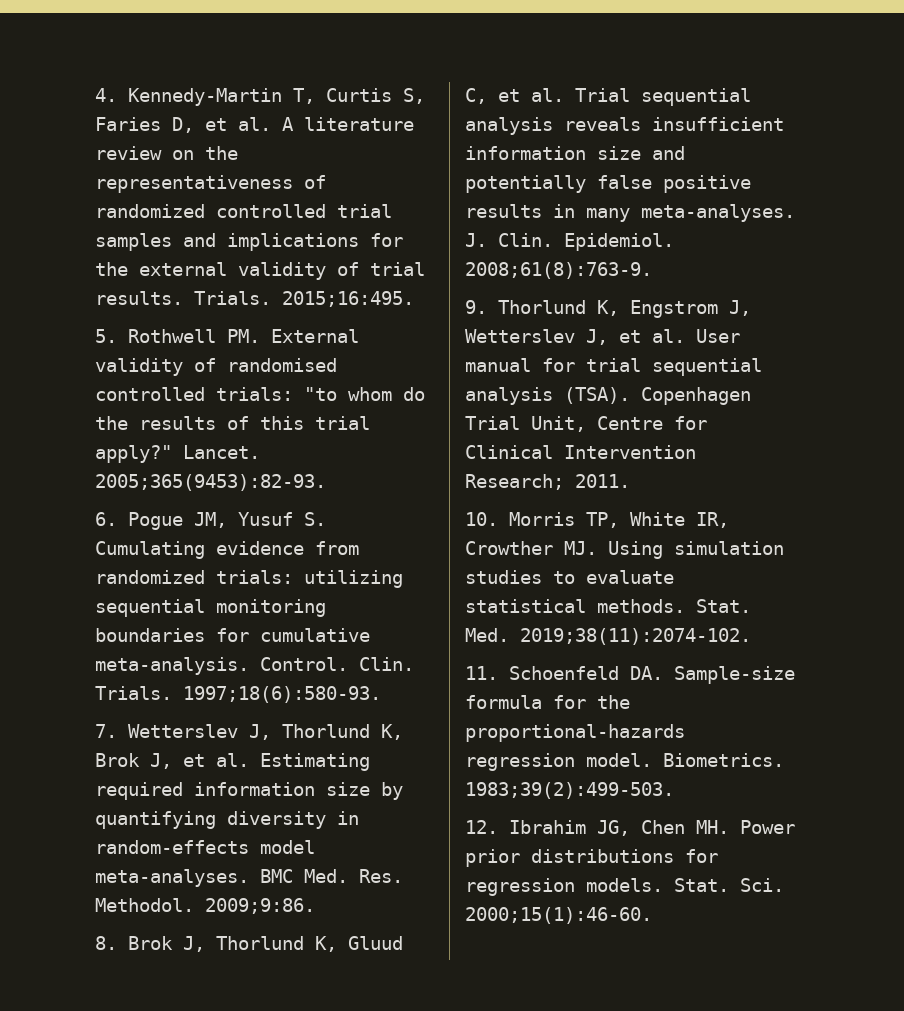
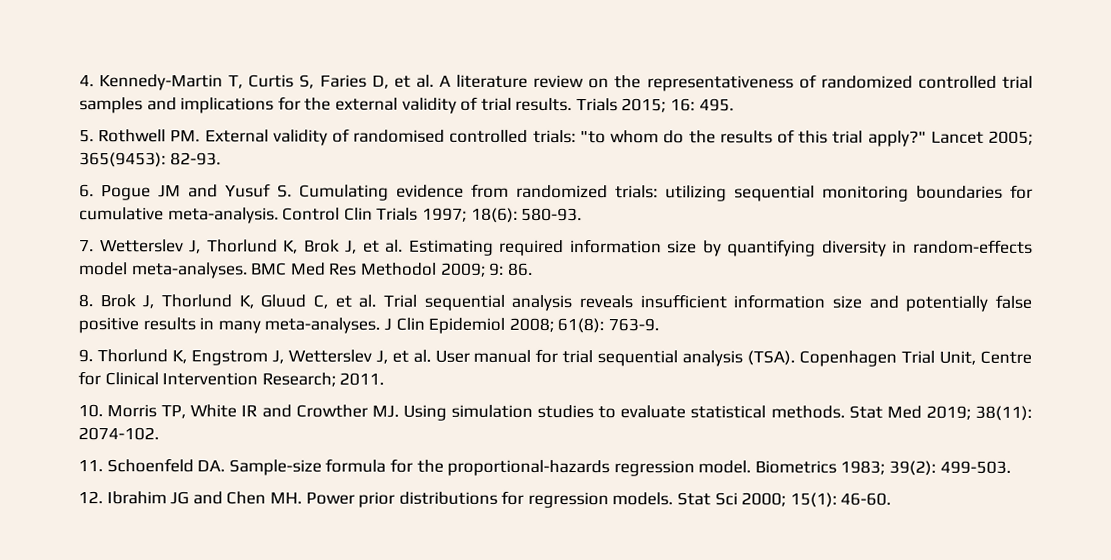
[194,291,414,307] Trials. 2015;16:495. -> [575,98,734,113] Trials 2015; 16: 495.
[183,445,260,459] [95,474,326,491] Lancet. 2005;365(9453):82-93. -> [930,130,1033,145] [79,152,221,168] Lancet 2005; 365(9453): 82-93.
[194,512,227,528] JM, -> [158,184,218,198] JM and
[260,657,414,671] [95,686,381,703] Control. Clin. Trials. 1997;18(6):580-93. -> [282,207,583,223] Control Clin Trials 1997; 18(6): 580-93.
[304,869,403,883] [95,898,315,914] Med. Res. Methodol. 2009;9:86. -> [290,262,533,277] Med Res Methodol 2009; 9: 86.
[465,233,674,251] [465,262,652,279] J. Clin. Epidemiol. 2008;61(8):763-9. -> [383,317,659,334] J Clin Epidemiol 2008; 61(8): 763-9.
[696,512,729,528] IR, -> [241,404,292,418] IR and
[696,599,751,613] [465,628,751,645] Stat. Med. 2019;38(11):2074-102. -> [848,405,1032,421] [78,427,159,441] Stat Med 2019; 38(11): 2074-102.
[663,753,784,767] [465,782,674,799] Biometrics. 1983;39(2):499-503. -> [754,460,1011,476] Biometrics 1983; 39(2): 499-503.
[597,820,630,836] JG, -> [170,491,223,505] JG and
[674,878,784,892] [465,907,652,924] Stat. Sci. 2000;15(1):46-60. -> [677,492,892,508] Stat Sci 2000; 15(1): 46-60.

